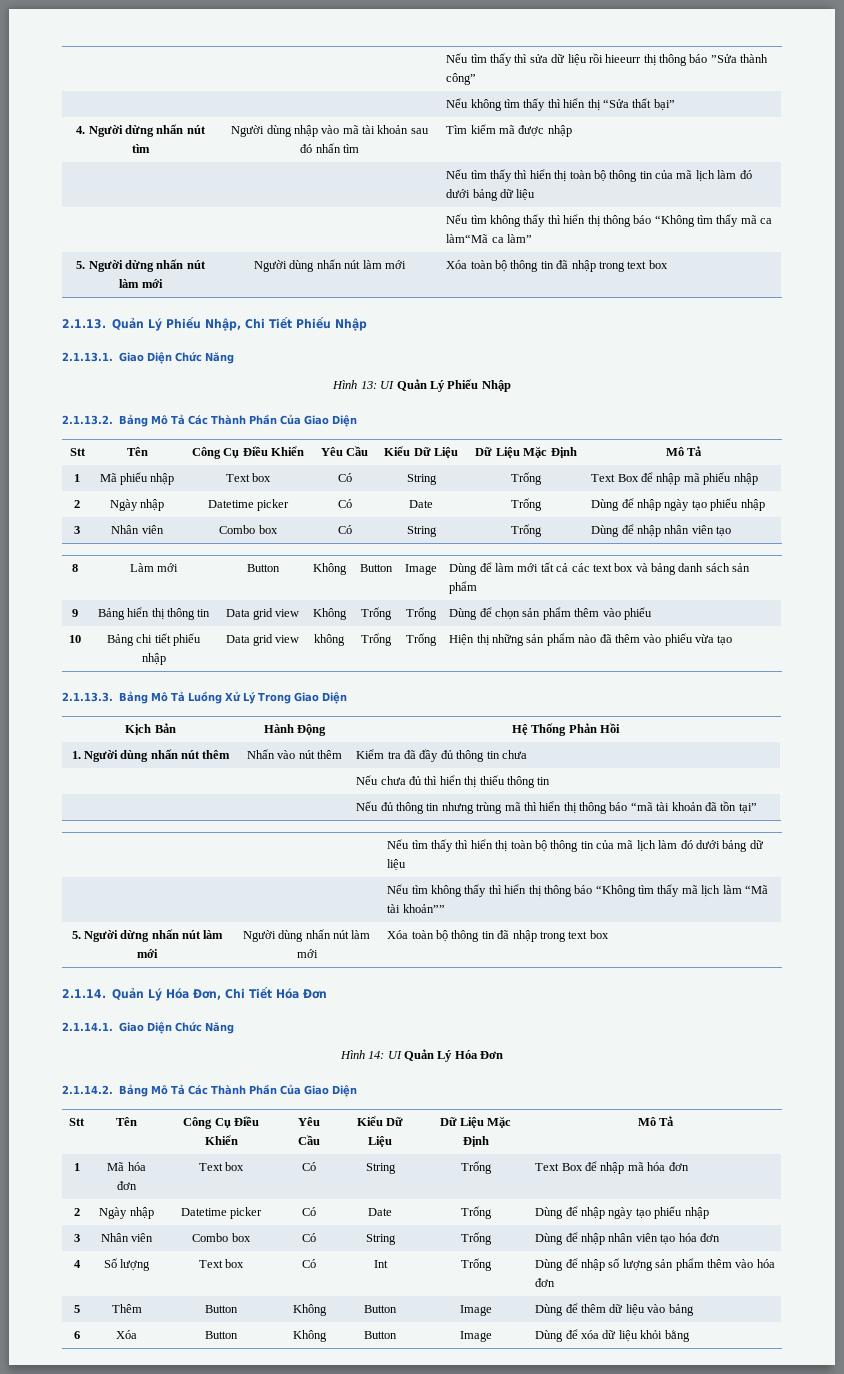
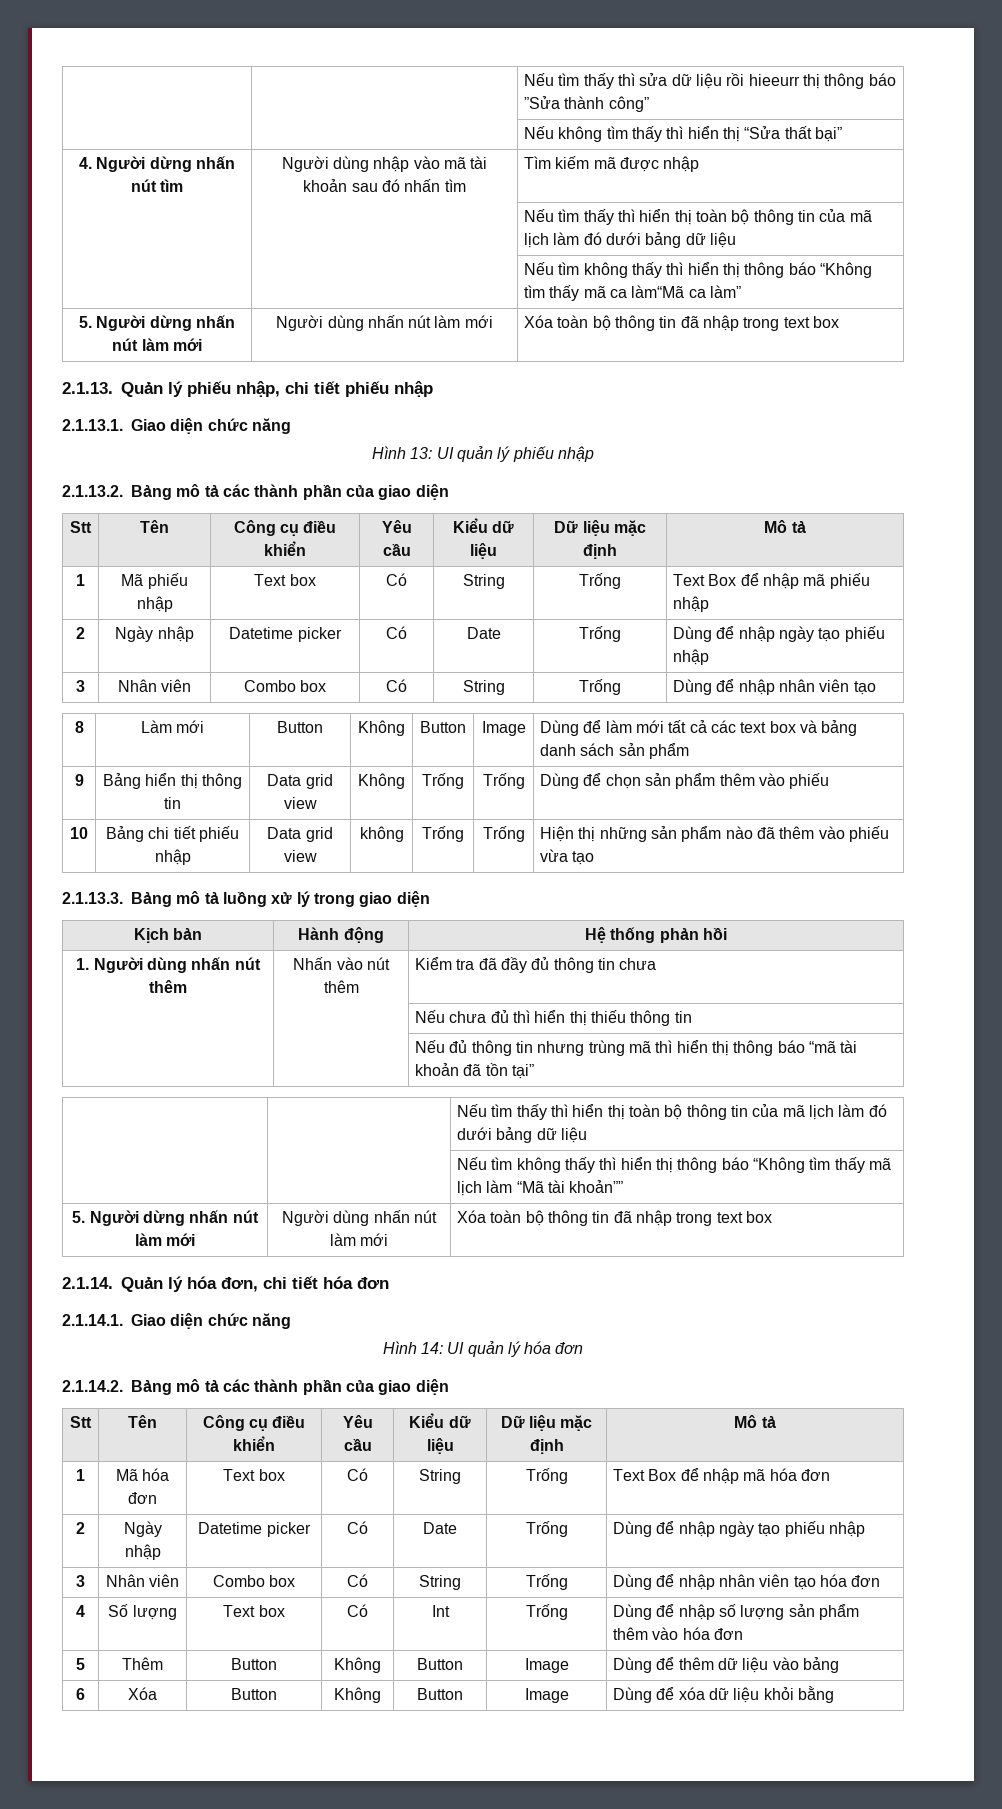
[148,317,368,331] Lý Phiếu Nhập, Chi Tiết Phiếu Nhập -> [168,381,433,397] lý phiếu nhập, chi tiết phiếu nhập
[147,352,235,364] Diện Chức Năng -> [170,418,291,434] diện chức năng
[396,379,511,392] [62,414,358,427] [69,448,86,456] [126,447,148,456] [191,446,305,459] [320,446,369,456] [384,446,458,458] [475,446,577,458] [665,446,703,456] Quản Lý Phiếu Nhập // 2.1.13.2. Bảng Mô Tả Các Thành Phần Của Giao Diện // Stt | Tên | Công Cụ Điều Khiển | Yêu Cầu | Kiểu Dữ Liệu | Dữ Liệu Mặc Định | Mô Tả -> [456,446,594,462] [62,484,449,500] [70,521,92,533] [140,520,169,533] [233,520,337,536] [264,541,306,556] [381,520,412,533] [382,544,411,556] [452,518,515,533] [470,543,497,559] [554,520,646,536] [583,544,617,559] [764,520,806,533] quản lý phiếu nhập // 2.1.13.2. Bảng mô tả các thành phần của giao diện // Stt | Tên | Công cụ điều khiển | Yêu cầu | Kiểu dữ liệu | Dữ liệu mặc định | Mô tả
[151,691,348,704] Mô Tả Luồng Xử Lý Trong Giao Diện -> [176,891,430,907] mô tả luồng xử lý trong giao diện
[154,723,176,733] Bản -> [173,928,203,940] bản
[297,724,327,736] Động -> [343,927,384,943] động
[531,723,621,736] Thống Phản Hồi -> [610,927,727,943] thống phản hồi
[148,987,328,1001] Lý Hóa Đơn, Chi Tiết Hóa Đơn -> [168,1276,389,1292] lý hóa đơn, chi tiết hóa đơn
[147,1022,235,1034] Diện Chức Năng -> [170,1313,291,1329] diện chức năng
[404,1049,504,1062] [62,1084,358,1097] [69,1118,85,1126] [116,1117,137,1126] [183,1116,259,1129] [204,1135,238,1145] [298,1117,320,1126] [298,1135,320,1145] [356,1116,404,1126] [368,1136,392,1147] [439,1116,512,1128] [462,1136,489,1147] [637,1116,675,1126] Quản Lý Hóa Đơn // 2.1.14.2. Bảng Mô Tả Các Thành Phần Của Giao Diện // Stt | Tên | Công Cụ Điều Khiển | Yêu Cầu | Kiểu Dữ Liệu | Dữ Liệu Mặc Định | Mô Tả -> [467,1341,584,1357] [62,1379,449,1395] [70,1416,92,1428] [128,1415,157,1428] [202,1415,306,1431] [233,1436,275,1451] [342,1415,373,1428] [343,1439,372,1451] [409,1413,471,1428] [426,1438,454,1454] [500,1415,593,1431] [529,1439,564,1454] [734,1415,776,1428] quản lý hóa đơn // 2.1.14.2. Bảng mô tả các thành phần của giao diện // Stt | Tên | Công cụ điều khiển | Yêu cầu | Kiểu dữ liệu | Dữ liệu mặc định | Mô tả

